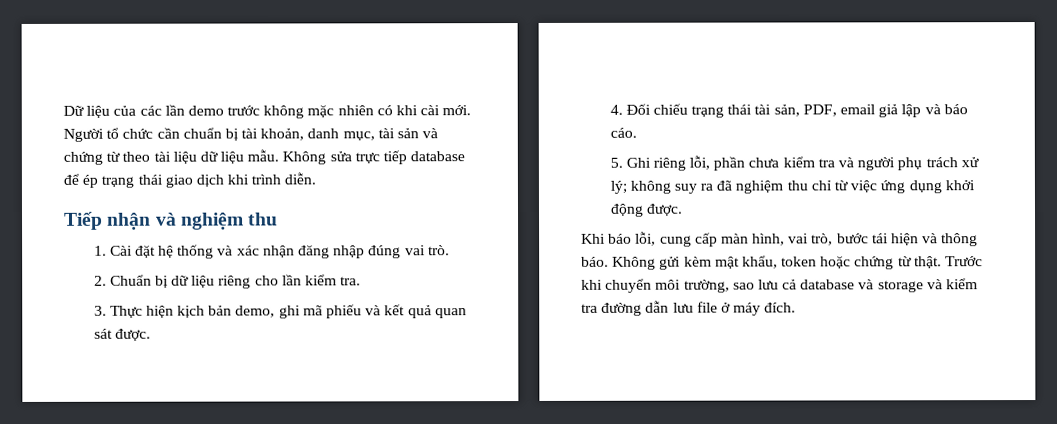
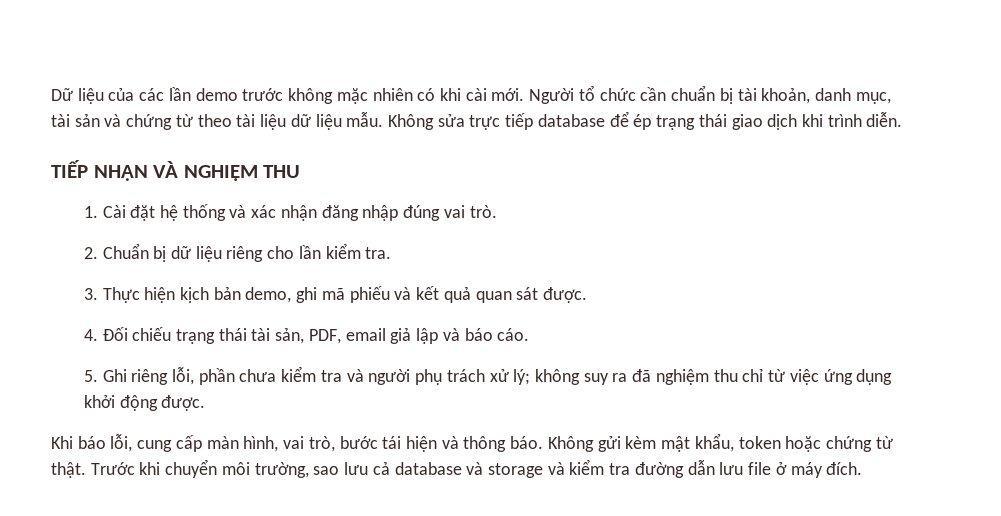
[63,211,279,230] Tiếp nhận và nghiệm thu -> [51,160,301,181] TIẾP NHẬN VÀ NGHIỆM THU

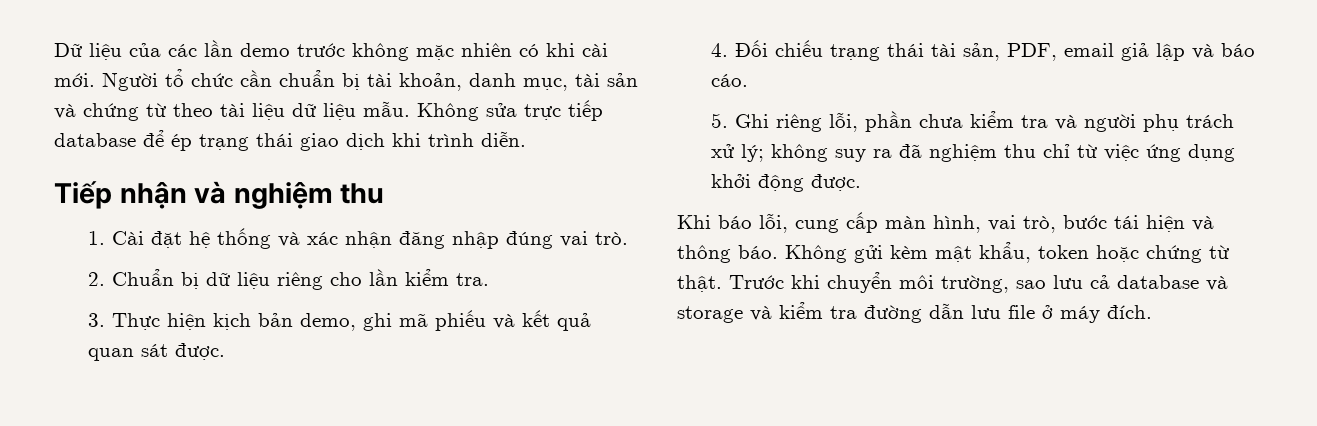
[51,160,301,181] TIẾP NHẬN VÀ NGHIỆM THU -> [54,181,385,209] Tiếp nhận và nghiệm thu

